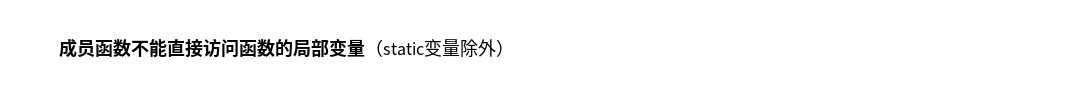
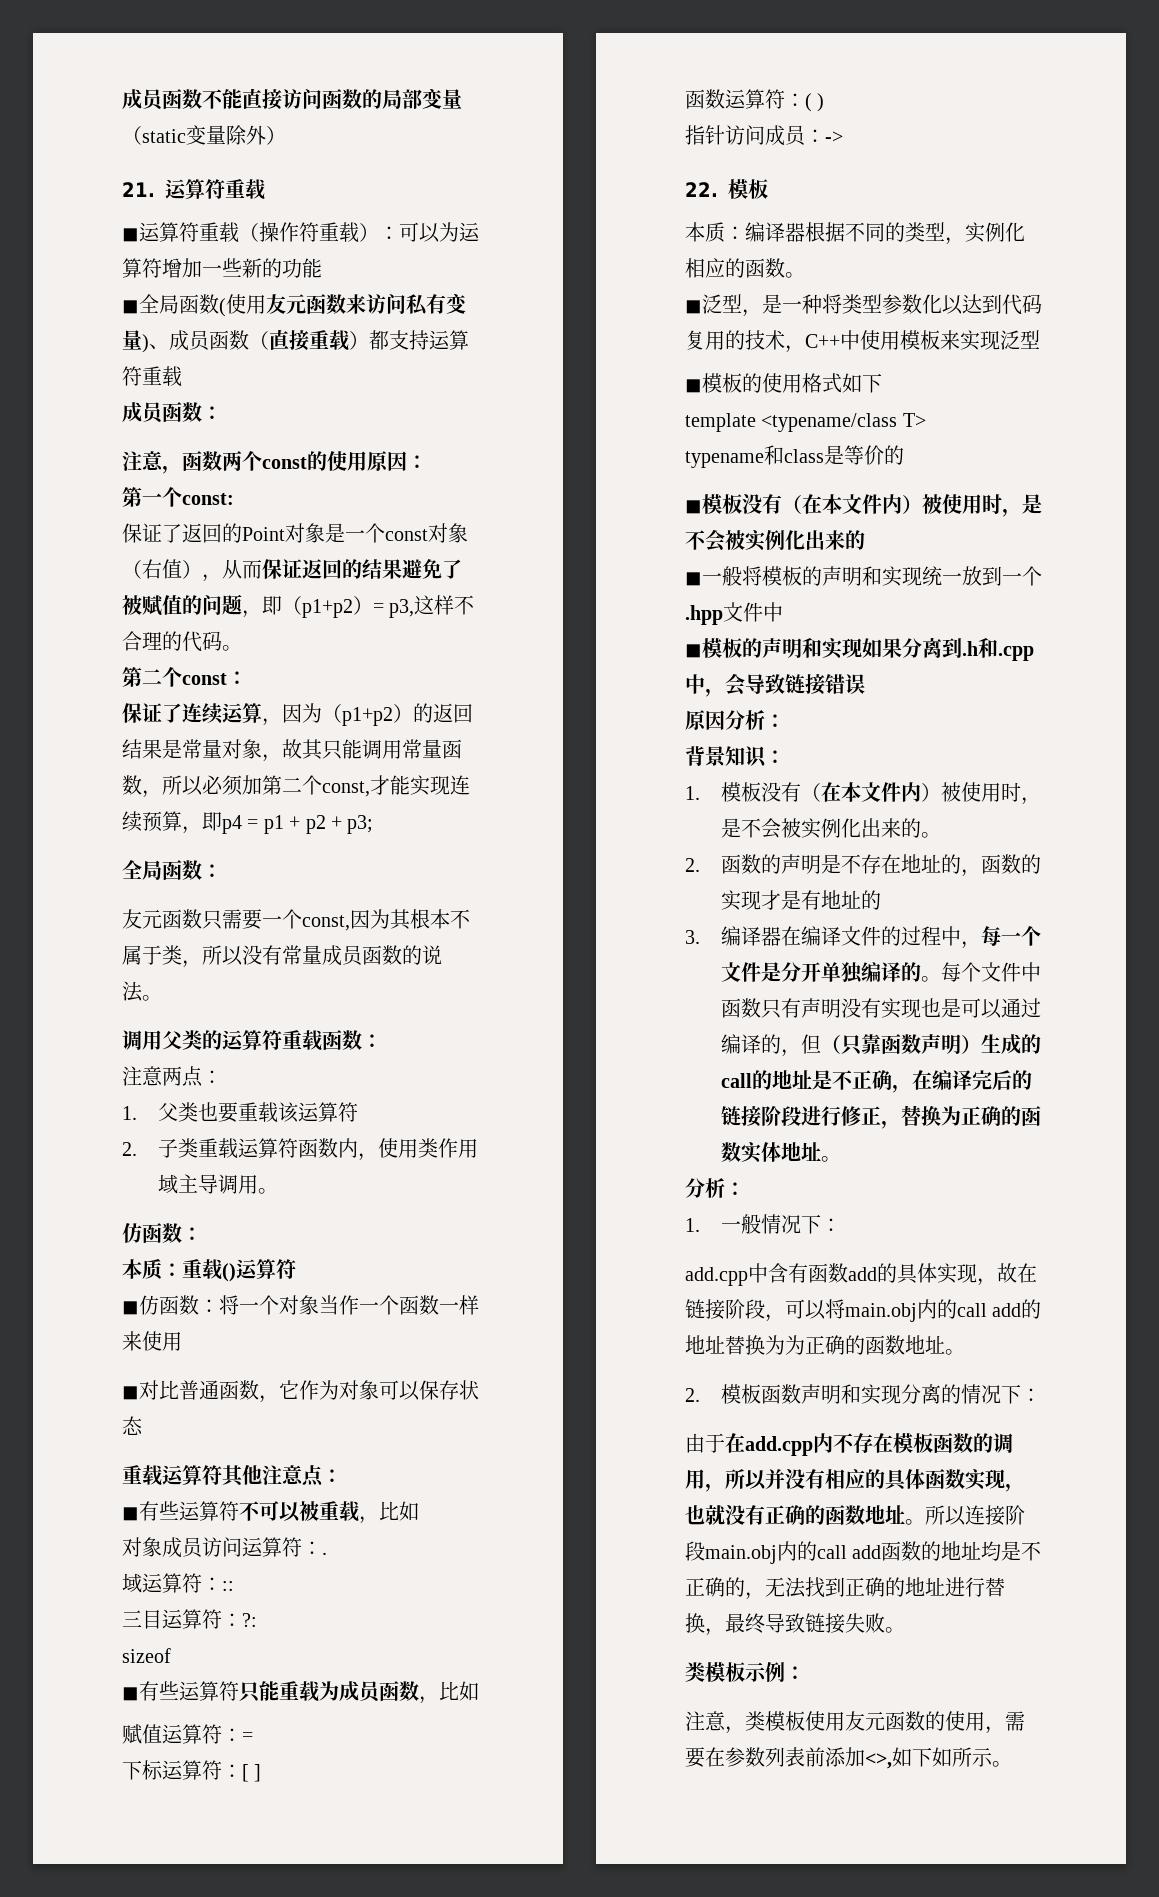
(514, 48) none -> [122,179,266,200] [122,222,480,243] [122,258,322,278] [122,293,467,317] [122,329,469,353] [122,366,182,387] [122,402,222,424] [122,451,427,474] [122,487,234,507] [122,523,468,543] [122,559,462,582] [122,594,475,618] [122,631,242,652] [122,667,247,687] [122,703,473,726] [122,739,462,762] [122,775,470,798] [122,811,374,834] [122,860,222,880] [122,909,470,931] [122,945,442,968] [122,981,162,1002] [122,1030,382,1051] [122,1066,222,1087] [122,1102,359,1123] [122,1138,479,1161] [158,1174,279,1194] [122,1223,202,1243] [122,1259,296,1282] [122,1295,479,1315] [122,1331,182,1351] [122,1380,479,1403] [122,1416,143,1435] [122,1465,342,1487] [122,1501,419,1524] [122,1537,327,1558] [122,1573,234,1593] [122,1609,257,1629] [122,1648,171,1663] [122,1681,479,1704] [122,1724,253,1744] [122,1760,262,1782] [685,89,825,112] [685,125,843,146] [685,179,768,199] [685,222,1025,245] [685,258,805,278] [685,294,1042,317] [685,330,1040,353] [685,373,882,393] [685,413,926,432] [685,445,904,468] [685,494,1042,517] [685,529,865,552] [685,566,1042,587] [685,602,783,625] [685,638,1034,661] [685,673,865,697] [685,710,785,730] [685,746,785,768] [685,782,1042,805] [721,818,942,839] [685,854,1042,877] [721,890,882,911] [685,926,1042,949] [721,962,1042,984] [721,998,1042,1019] [721,1034,1042,1057] [721,1070,1033,1093] [721,1105,1042,1129] [721,1142,842,1163] [685,1178,745,1198] [685,1214,842,1234] [685,1263,1037,1286] [685,1299,1042,1322] [685,1335,965,1355] [685,1384,1042,1405] [685,1433,1013,1456] [685,1469,1025,1492] [685,1505,1025,1526] [685,1541,1042,1564] [685,1577,1005,1600] [685,1613,905,1636] [685,1661,805,1682] [685,1711,1025,1734] [685,1747,1012,1769] // 21.运算符重载 // ◼运算符重载（操作符重载）：可以为运算符增加一些新的功能 // ◼全局函数(使用友元函数来访问私有变量)、成员函数（直接重载）都支持运算符重载 // 成员函数： // 注意，函数两个const的使用原因： // 第一个const: // 保证了返回的Point对象是一个const对象（右值），从而保证返回的结果避免了被赋值的问题，即（p1+p2）= p3,这样不合理的代码。 // 第二个const： // 保证了连续运算，因为（p1+p2）的返回结果是常量对象，故其只能调用常量函数，所以必须加第二个const,才能实现连续预算，即p4 = p1 + p2 + p3; // 全局函数： // 友元函数只需要一个const,因为其根本不属于类，所以没有常量成员函数的说法。 // 调用父类的运算符重载函数： // 注意两点： // 1.父类也要重载该运算符 // 2.子类重载运算符函数内，使用类作用域主导调用。 // 仿函数： // 本质：重载()运算符 // ◼仿函数：将一个对象当作一个函数一样来使用 // ◼对比普通函数，它作为对象可以保存状态 // 重载运算符其他注意点： // ◼有些运算符不可以被重载，比如 // 对象成员访问运算符：. // 域运算符：:: // 三目运算符：?: // sizeof // ◼有些运算符只能重载为成员函数，比如 // 赋值运算符：= // 下标运算符：[ ] // 函数运算符：( ) // 指针访问成员：-> // 22.模板 // 本质：编译器根据不同的类型，实例化相应的函数。 // ◼泛型，是一种将类型参数化以达到代码复用的技术，C++中使用模板来实现泛型 // ◼模板的使用格式如下 // template <typename/class T> // typename和class是等价的 // ◼模板没有（在本文件内）被使用时，是不会被实例化出来的 // ◼一般将模板的声明和实现统一放到一个.hpp文件中 // ◼模板的声明和实现如果分离到.h和.cpp中，会导致链接错误 // 原因分析： // 背景知识： // 1.模板没有（在本文件内）被使用时，是不会被实例化出来的。 // 2.函数的声明是不存在地址的，函数的实现才是有地址的 // 3.编译器在编译文件的过程中，每一个文件是分开单独编译的。每个文件中函数只有声明没有实现也是可以通过编译的，但（只靠函数声明）生成的call的地址是不正确，在编译完后的链接阶段进行修正，替换为正确的函数实体地址。 // 分析： // 1.一般情况下： // add.cpp中含有函数add的具体实现，故在链接阶段，可以将main.obj内的call add的地址替换为为正确的函数地址。 // 2.模板函数声明和实现分离的情况下： // 由于在add.cpp内不存在模板函数的调用，所以并没有相应的具体函数实现，也就没有正确的函数地址。所以连接阶段main.obj内的call add函数的地址均是不正确的，无法找到正确的地址进行替换，最终导致链接失败。 // 类模板示例： // 注意，类模板使用友元函数的使用，需要在参数列表前添加<>,如下如所示。

